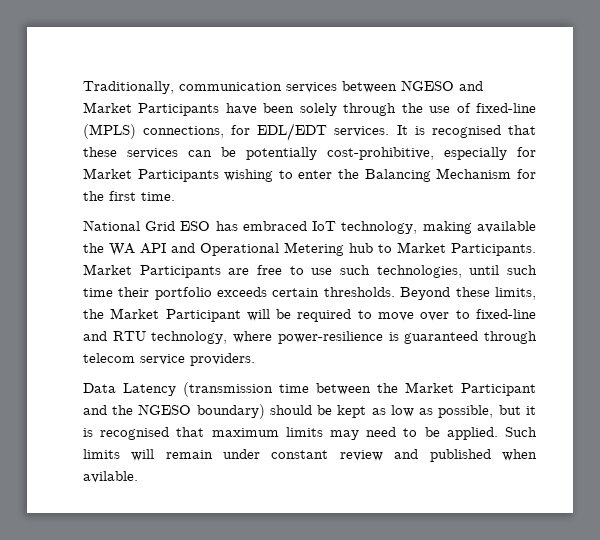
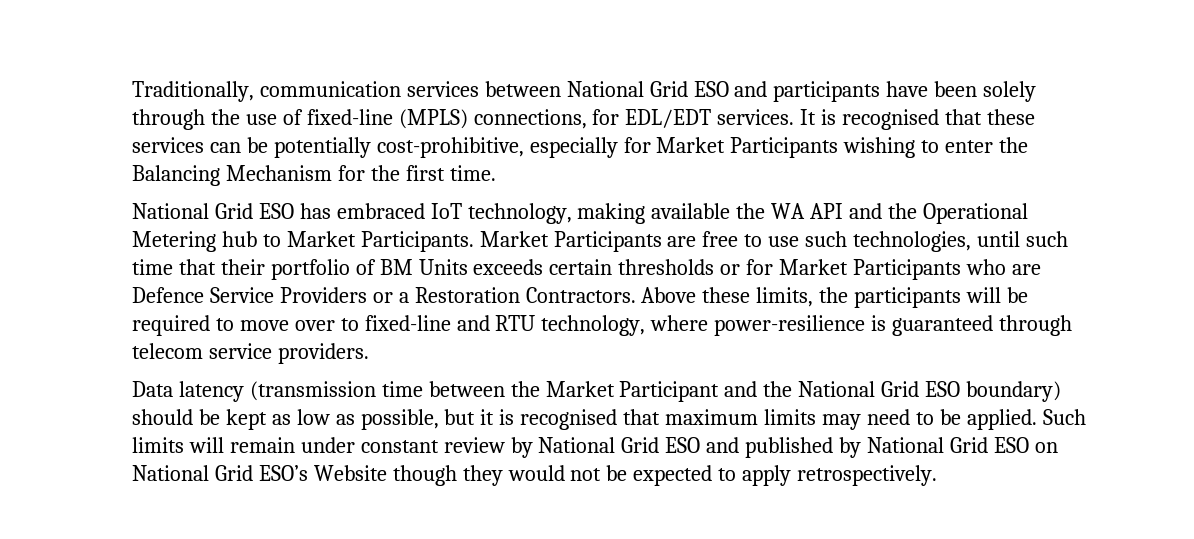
[400,80,483,91] [82,102,220,116] NGESO and Market Participants -> [566,81,881,102] National Grid ESO and participants
(195, 248) none -> [888,203,918,219] the
(113, 292) none -> [178,259,216,275] that
[217,287,451,300] exceeds certain thresholds. Beyond -> [355,259,1041,280] [131,287,697,303] of BM Units exceeds certain thresholds or for Market Participants who are Defence Service Providers or a Restoration Contractors. Above
[110,308,241,322] Market Participant -> [854,287,962,308] participants
[122,383,176,396] Latency -> [178,381,244,402] latency
[138,404,192,415] NGESO -> [798,381,961,397] National Grid ESO
[394,449,537,462] [82,471,138,483] and published when avilable. -> [510,437,1058,458] [131,465,938,486] by National Grid ESO and published by National Grid ESO on National Grid ESO’s Website though they would not be expected to apply retrospectively.

